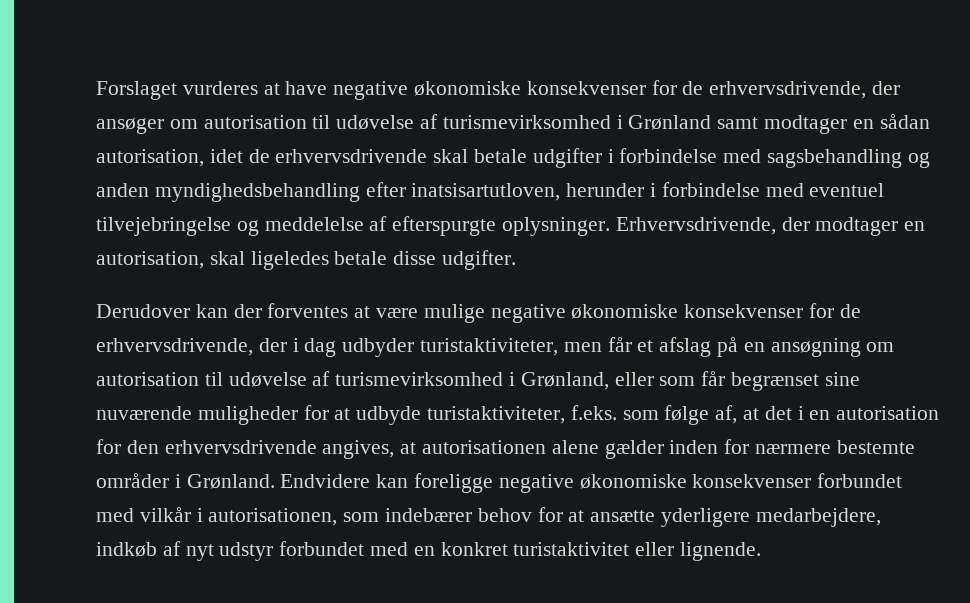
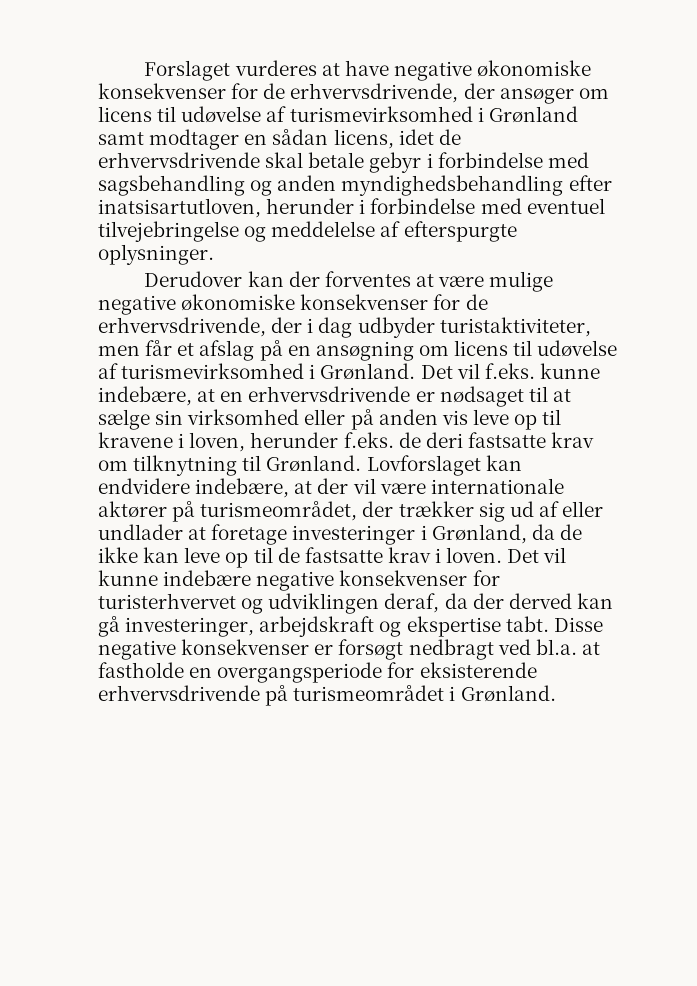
[203,115,307,129] autorisation -> [98,106,152,122] licens
[96,149,204,167] autorisation, -> [333,129,394,149] licens,
[532,148,602,168] udgifter -> [369,152,422,173] gebyr
[615,217,926,236] [96,250,517,270] Erhvervsdrivende, der modtager en autorisation, skal ligeledes betale disse udgifter. -> (214, 254) none
[96,371,860,391] [96,405,940,425] [96,439,915,459] [96,473,903,493] [96,507,881,527] [96,541,762,561] autorisation til udøvelse af turismevirksomhed i Grønland, eller som får begrænset sine nuværende muligheder for at udbyde turistaktiviteter, f.eks. som følge af, at det i en autorisation for den erhvervsdrivende angives, at autorisationen alene gælder inden for nærmere bestemte områder i Grønland. Endvidere kan foreligge negative økonomiske konsekvenser forbundet med vilkår i autorisationen, som indebærer behov for at ansætte yderligere medarbejdere, indkøb af nyt udstyr forbundet med en konkret turistaktivitet eller lignende. -> [454,340,618,357] [98,363,600,380] [98,386,571,407] [98,409,562,430] [98,432,595,452] [98,455,522,476] [98,478,564,498] [98,501,604,522] [98,524,582,545] [98,547,567,568] [98,570,500,591] [98,593,613,614] [98,616,603,637] [98,639,600,660] [98,662,537,683] [98,685,556,706] licens til udøvelse af turismevirksomhed i Grønland. Det vil f.eks. kunne indebære, at en erhvervsdrivende er nødsaget til at sælge sin virksomhed eller på anden vis leve op til kravene i loven, herunder f.eks. de deri fastsatte krav om tilknytning til Grønland. Lovforslaget kan endvidere indebære, at der vil være internationale aktører på turismeområdet, der trækker sig ud af eller undlader at foretage investeringer i Grønland, da de ikke kan leve op til de fastsatte krav i loven. Det vil kunne indebære negative konsekvenser for turisterhvervet og udviklingen deraf, da der derved kan gå investeringer, arbejdskraft og ekspertise tabt. Disse negative konsekvenser er forsøgt nedbragt ved bl.a. at fastholde en overgangsperiode for eksisterende erhvervsdrivende på turismeområdet i Grønland.

